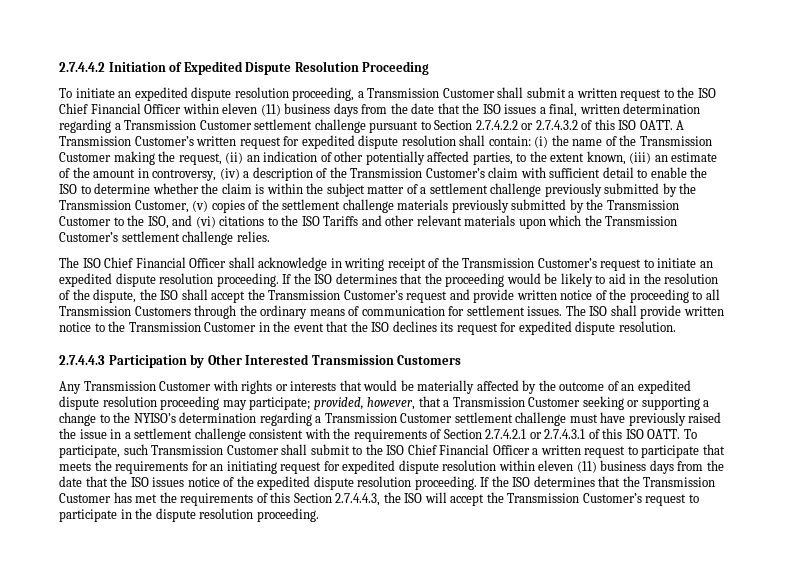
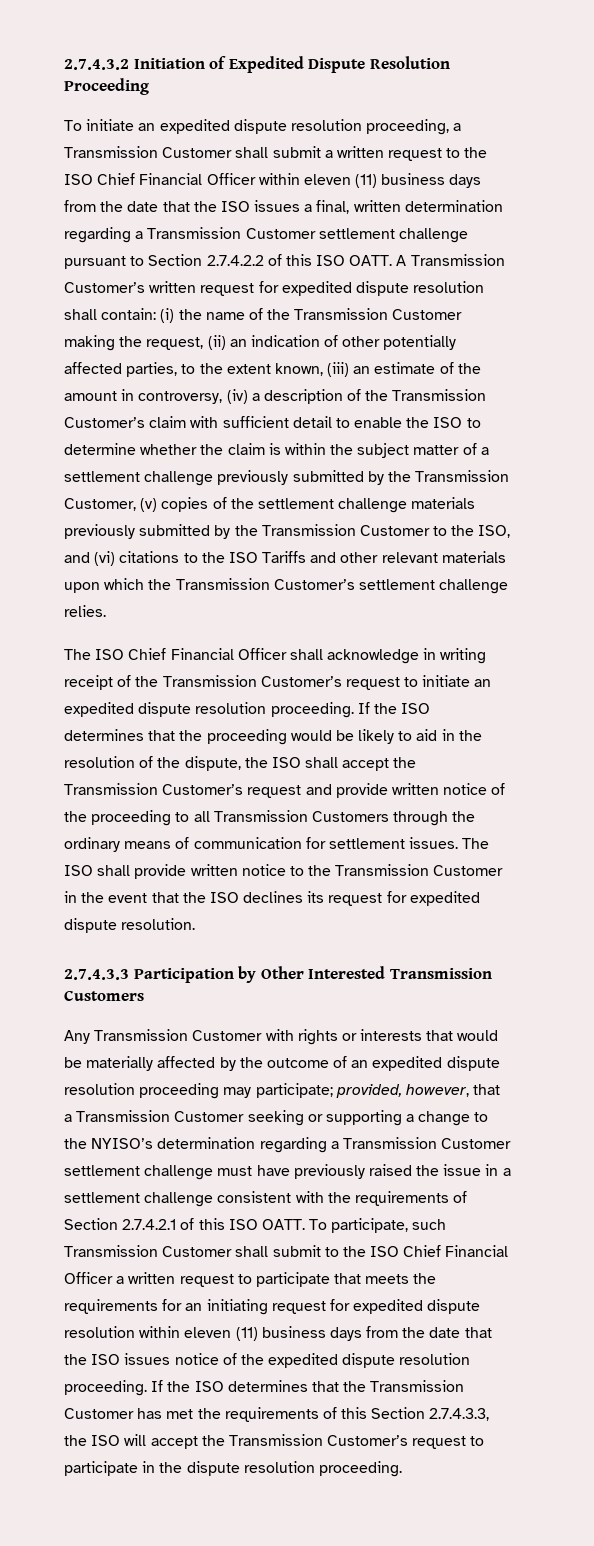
[59,62,105,72] 2.7.4.4.2 -> [64,59,129,70] 2.7.4.3.2
[521,120,578,130] or 2.7.4.3.2 -> (264, 260) none
[59,355,105,365] 2.7.4.4.3 -> [64,969,129,980] 2.7.4.3.3
[529,429,586,439] or 2.7.4.3.1 -> (177, 1224) none
[335,493,381,506] 2.7.4.4.3, -> [429,1408,490,1421] 2.7.4.3.3,

